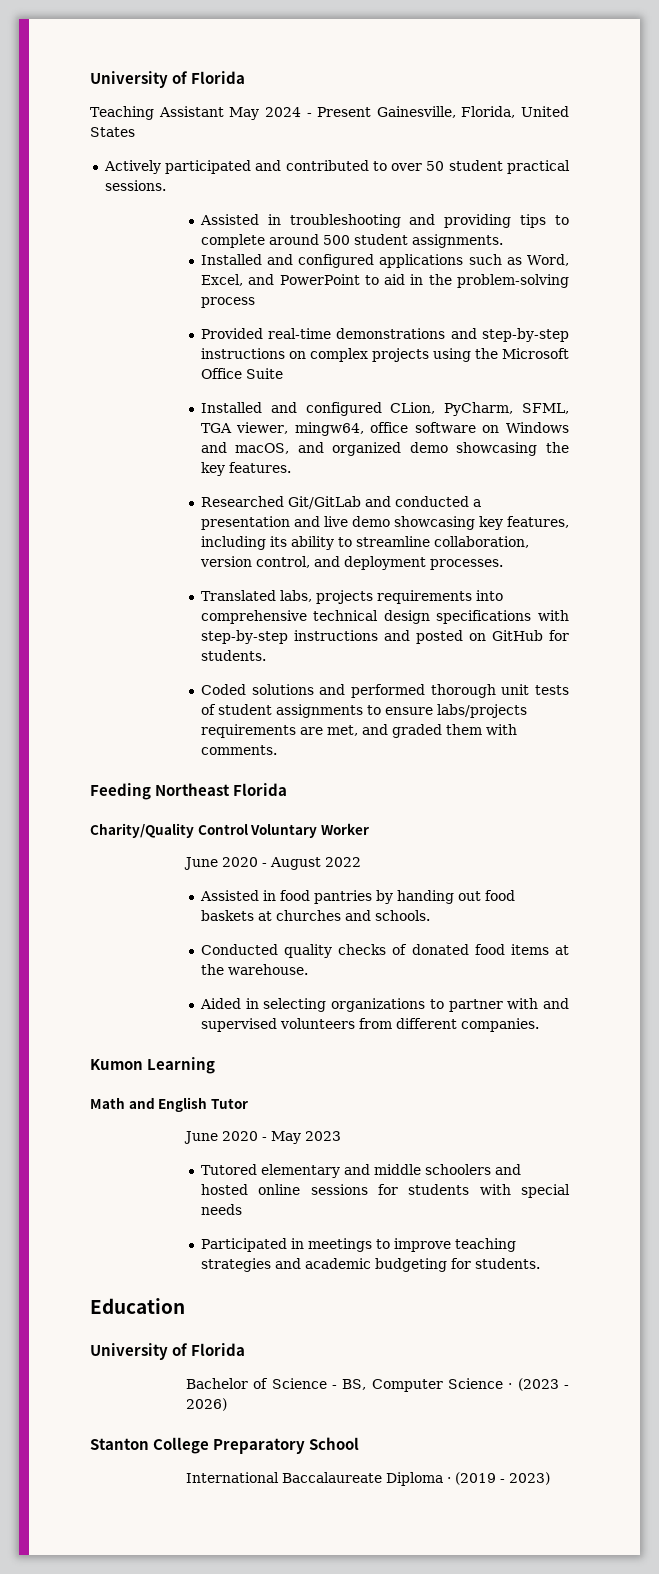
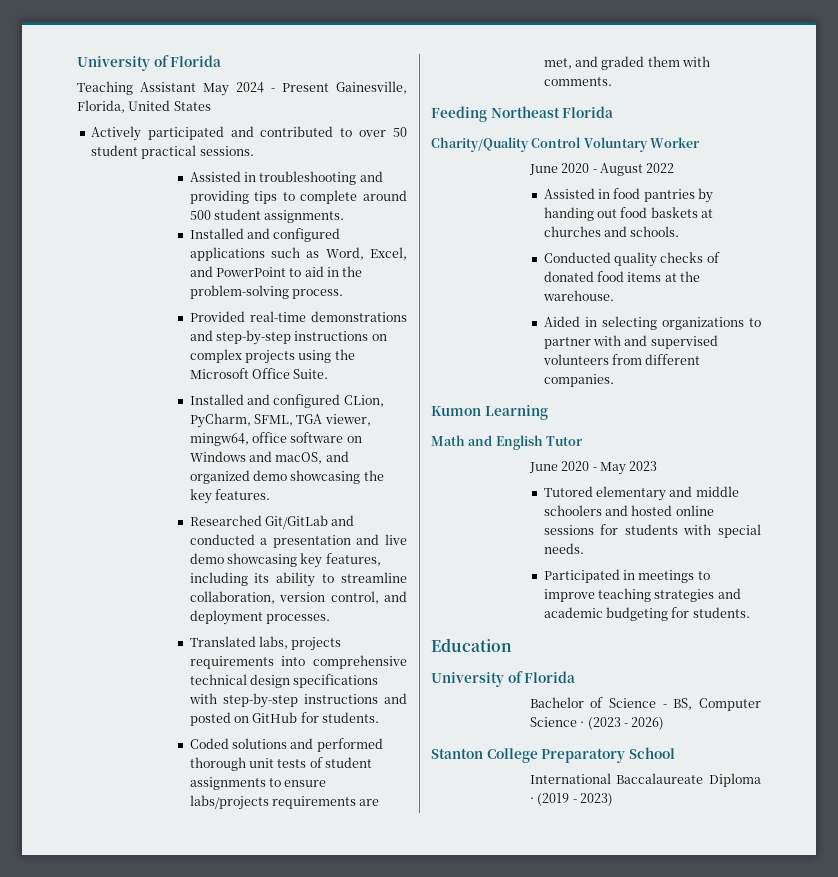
[200,297,255,308] process -> [291,289,343,299] process.
[245,368,283,379] Suite -> [293,369,329,379] Suite.
[200,1204,242,1215] needs -> [543,543,584,554] needs.

